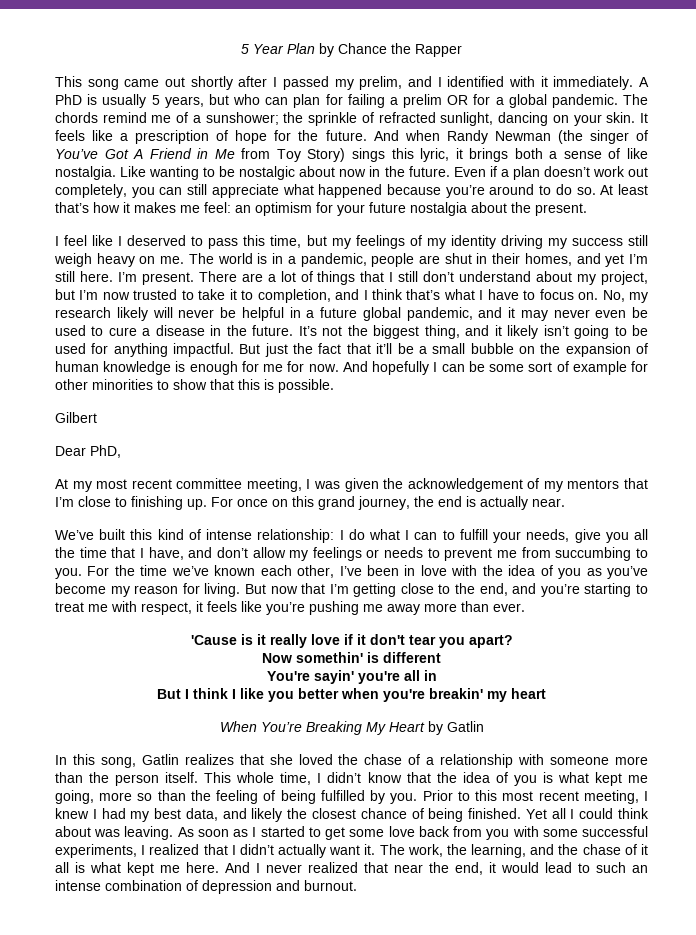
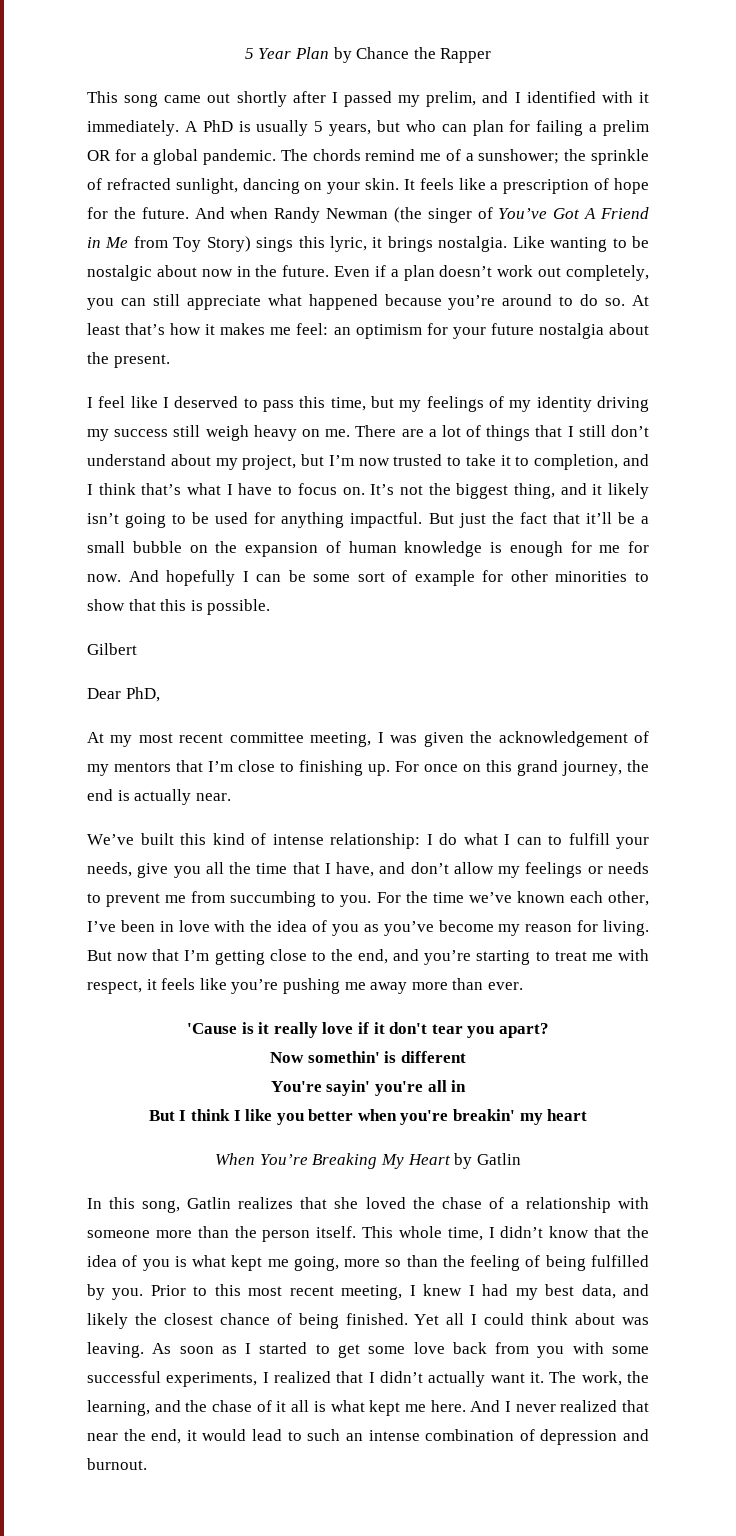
[514,148,648,159] both a sense of like -> (433, 244) none
[188,253,648,267] [55,271,194,285] The world is in a pandemic, people are shut in their homes, and yet I’m still here. I’m present. -> (351, 433) none
[602,290,648,303] [55,307,648,321] [55,325,294,336] No, my research likely will never be helpful in a future global pandemic, and it may never even be used to cure a disease in the future. -> (365, 491) none

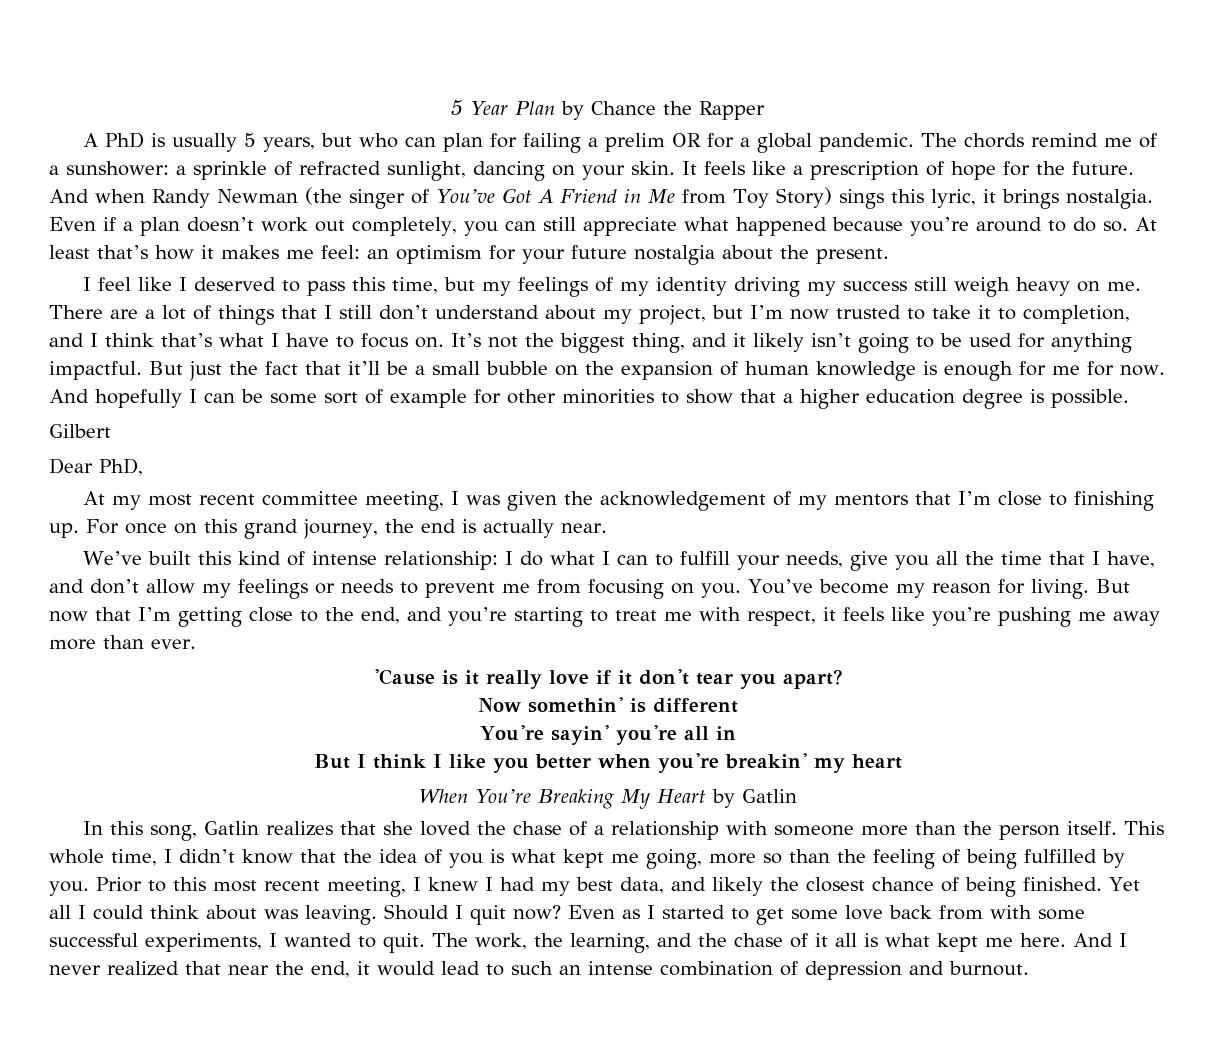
[87,91,650,107] [87,120,179,136] This song came out shortly after I passed my prelim, and I identified with it immediately. -> (766, 110) none
[478,149,587,164] sunshower; the -> [66,161,186,176] sunshower: a
[512,236,650,252] [87,265,330,281] Like wanting to be nostalgic about now in the future. -> (1153, 199) none
[160,599,187,611] this -> [783,389,1023,409] a higher education degree
[230,891,649,907] [87,920,434,936] succumbing to you. For the time we’ve known each other, I’ve been in love with the idea of you as you’ve -> [588,579,813,599] focusing on you. You’ve
[152,1343,214,1354] As soon -> [384,904,615,925] Should I quit now? Even
[537,1346,565,1358] you -> (983, 912) none
[274,1371,544,1387] realized that I didn’t actually want it. -> [284,933,425,953] wanted to quit.

